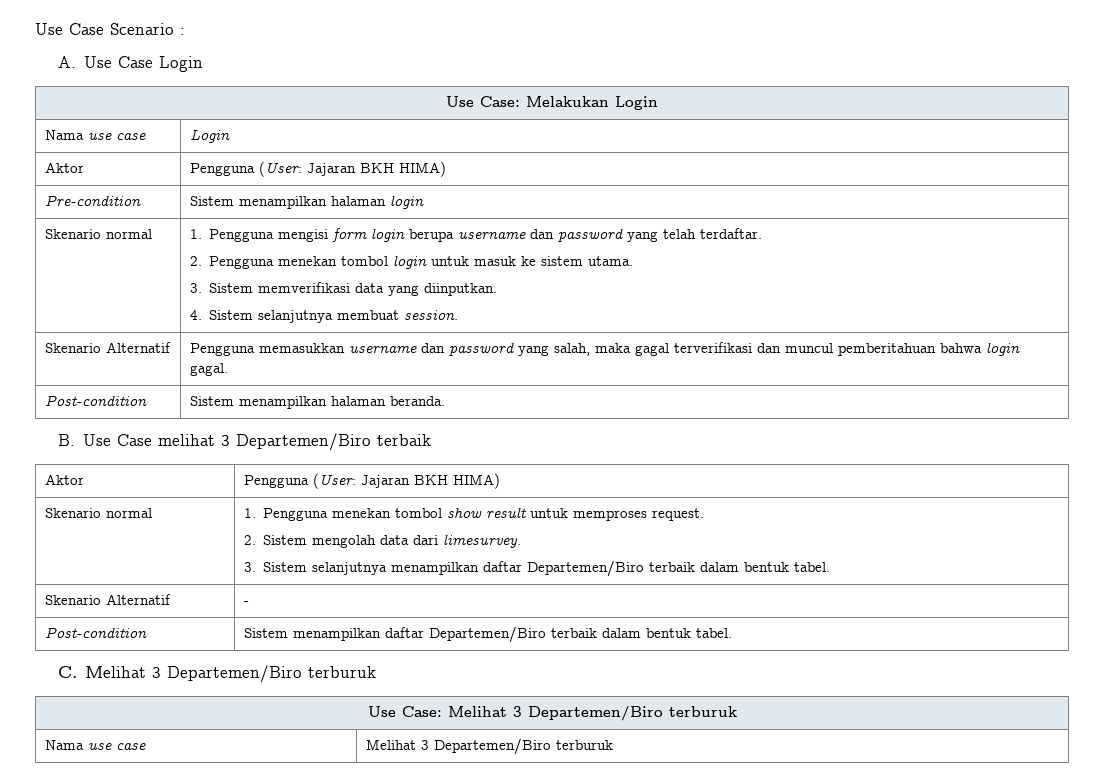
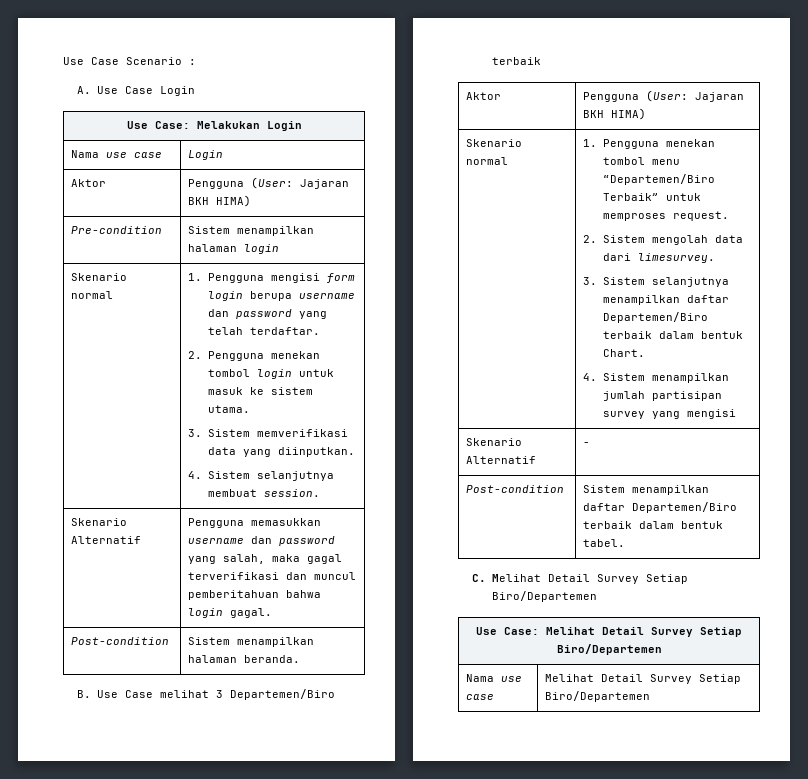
[447,507,527,518] show result -> [651,159,680,165] [602,174,715,185] [602,193,659,201] menu “Departemen/Biro Terbaik”
[794,562,831,572] tabel. -> [602,349,645,357] [583,373,729,383] [602,391,722,401] [602,409,736,419] Chart. // 4. Sistem menampilkan jumlah partisipan survey yang mengisi
[151,665,376,683] 3 Departemen/Biro terburuk -> [547,574,688,584] [491,591,597,602] Detail Survey Setiap Biro/Departemen
[512,706,737,721] 3 Departemen/Biro terburuk -> [602,627,742,637] [556,644,662,655] Detail Survey Setiap Biro/Departemen
[420,738,613,755] 3 Departemen/Biro terburuk -> [601,674,742,684] [545,691,651,702] Detail Survey Setiap Biro/Departemen

